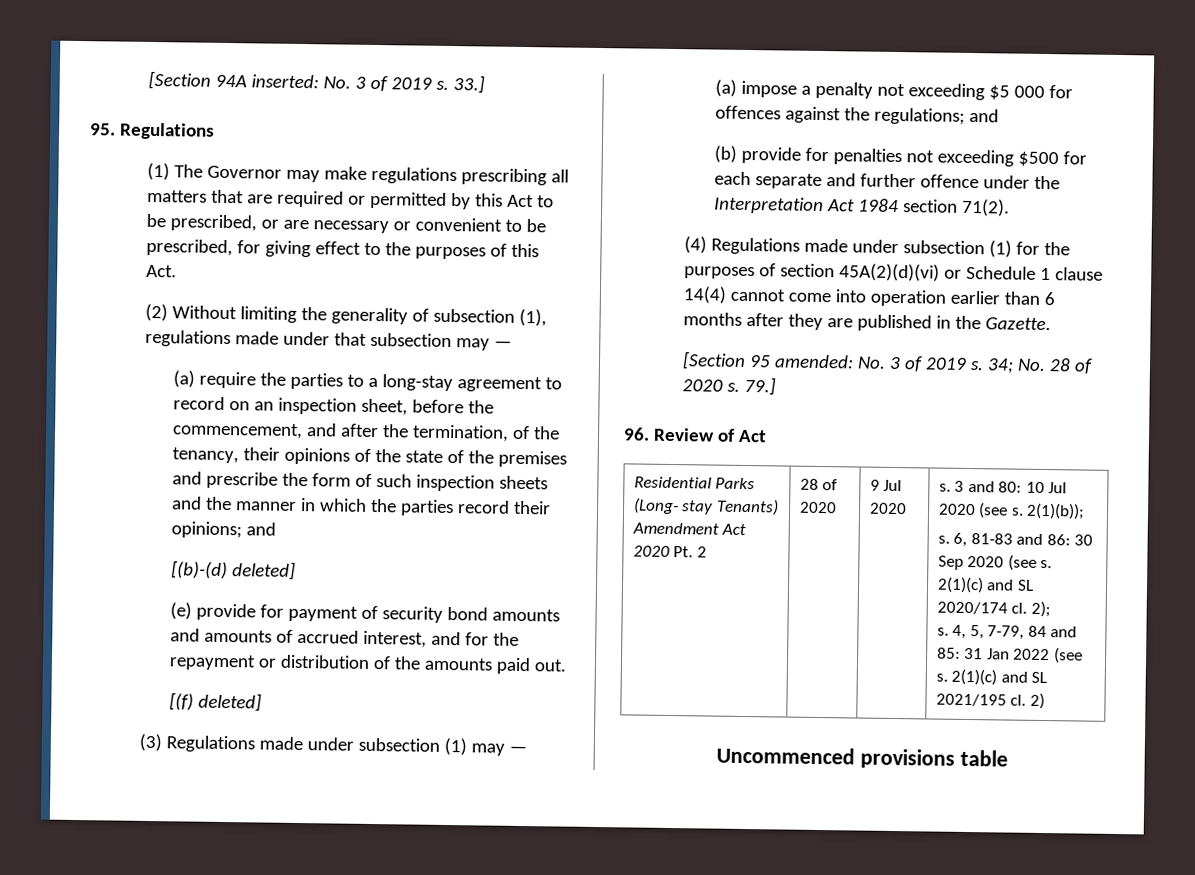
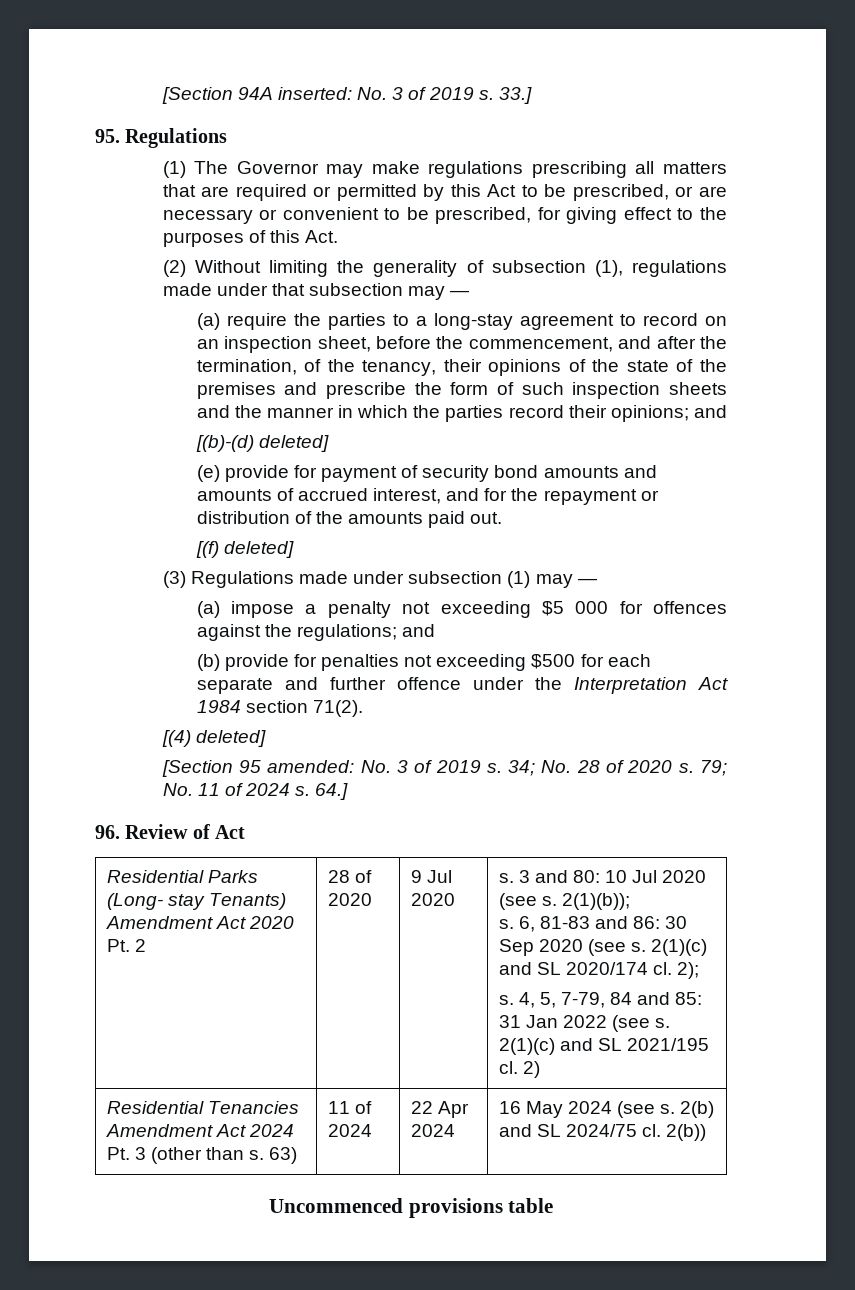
[684,236,1071,258] [684,263,1104,282] [683,286,1056,307] [683,312,1052,332] (4) Regulations made under subsection (1) for the purposes of section 45A(2)(d)(vi) or Schedule 1 clause 14(4) cannot come into operation earlier than 6 months after they are published in the Gazette. -> [161,730,266,747] [(4) deleted]
[744,376,777,396] 79.] -> [699,760,727,776] [162,783,349,800] 79; No. 11 of 2024 s. 64.]
(1045, 701) none -> [106,1101,299,1114] [105,1124,294,1137] [106,1147,298,1164] [327,1101,372,1114] [327,1124,372,1137] [410,1101,469,1118] [410,1124,455,1137] [498,1101,715,1118] [498,1124,707,1141] // Residential Tenancies Amendment Act 2024 Pt. 3 (other than s. 63) | 11 of 2024 | 22 Apr 2024 | 16 May 2024 (see s. 2(b) and SL 2024/75 cl. 2(b))

